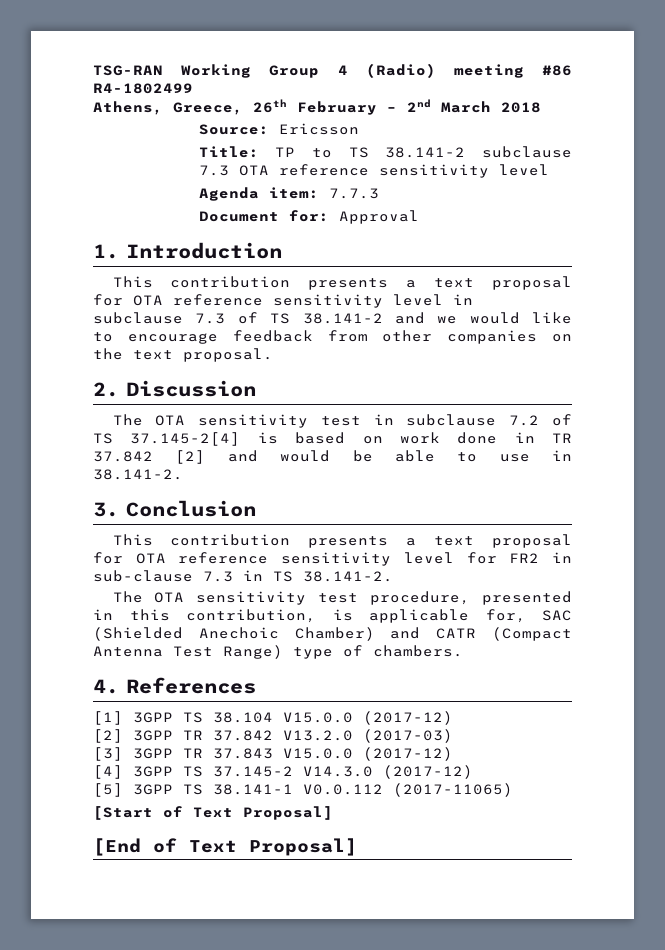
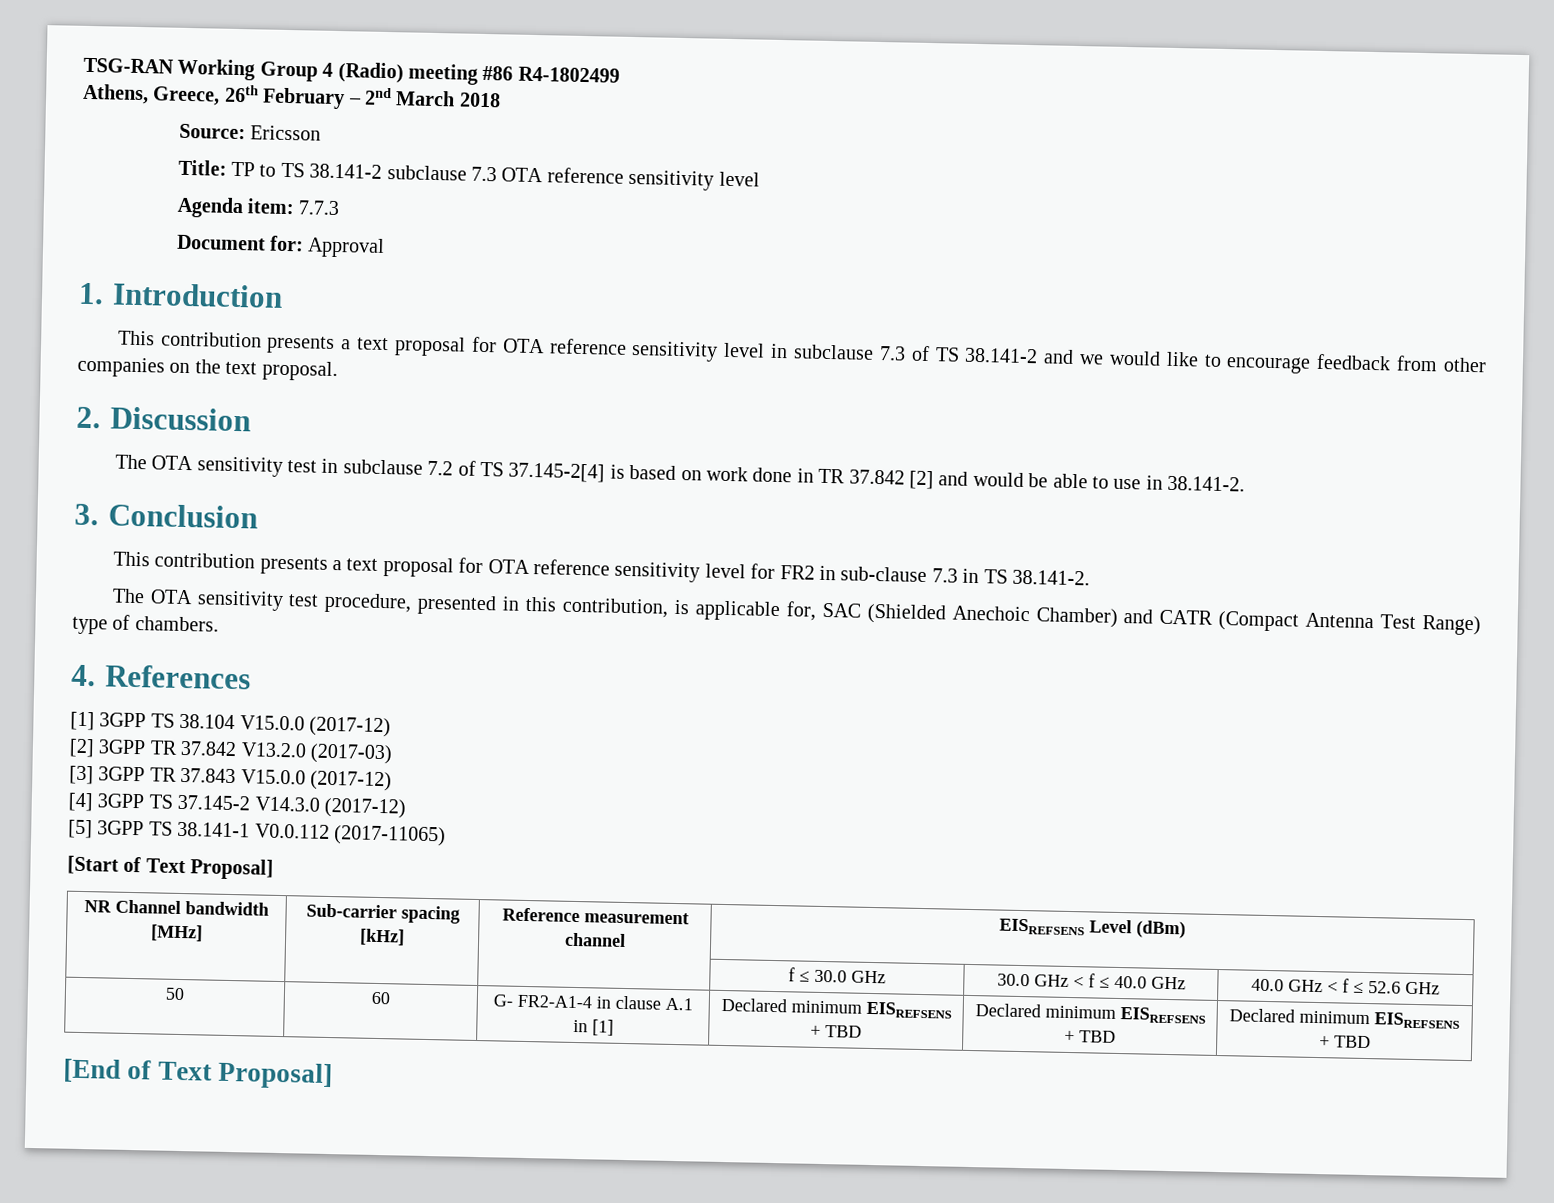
(333, 813) none -> [84,899,269,916] [150,924,203,942] [305,903,460,924] [359,928,405,946] [501,907,689,925] [563,932,626,947] [999,918,1186,939] [788,967,886,984] [996,973,1186,990] [1251,978,1440,995] [165,987,185,1001] [371,991,391,1005] [493,994,693,1011] [572,1019,614,1036] [720,997,952,1019] [810,1024,862,1038] [974,1003,1206,1024] [1064,1029,1116,1043] [1229,1008,1460,1029] [1318,1035,1371,1049] // NR Channel bandwidth [MHz] | Sub-carrier spacing [kHz] | Reference measurement channel | EISREFSENS Level (dBm) // | | | f ≤ 30.0 GHz | 30.0 GHz < f ≤ 40.0 GHz | 40.0 GHz < f ≤ 52.6 GHz // 50 | 60 | G- FR2-A1-4 in clause A.1 in [1] | Declared minimum EISREFSENS + TBD | Declared minimum EISREFSENS + TBD | Declared minimum EISREFSENS + TBD

